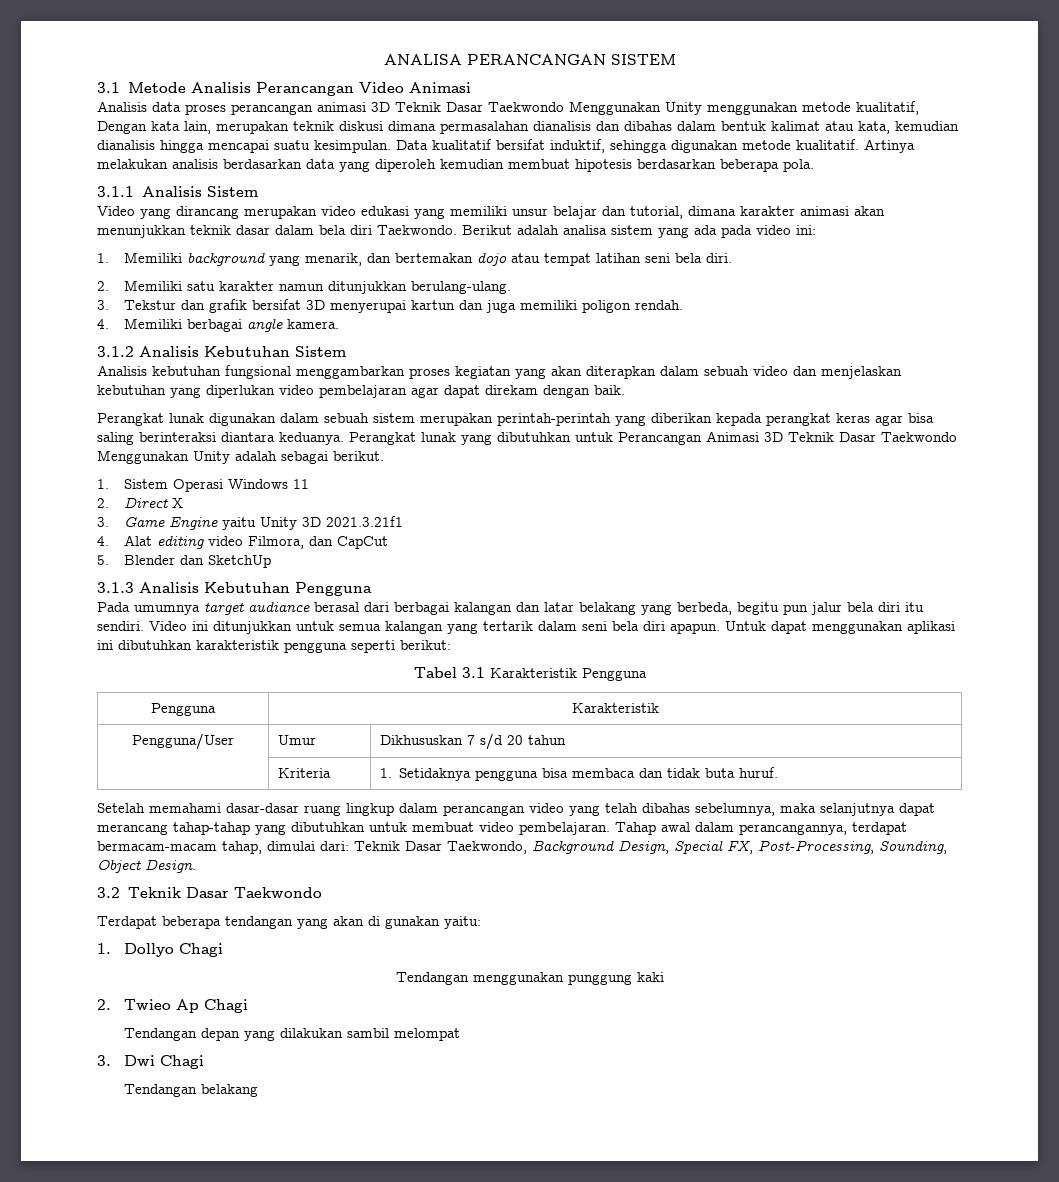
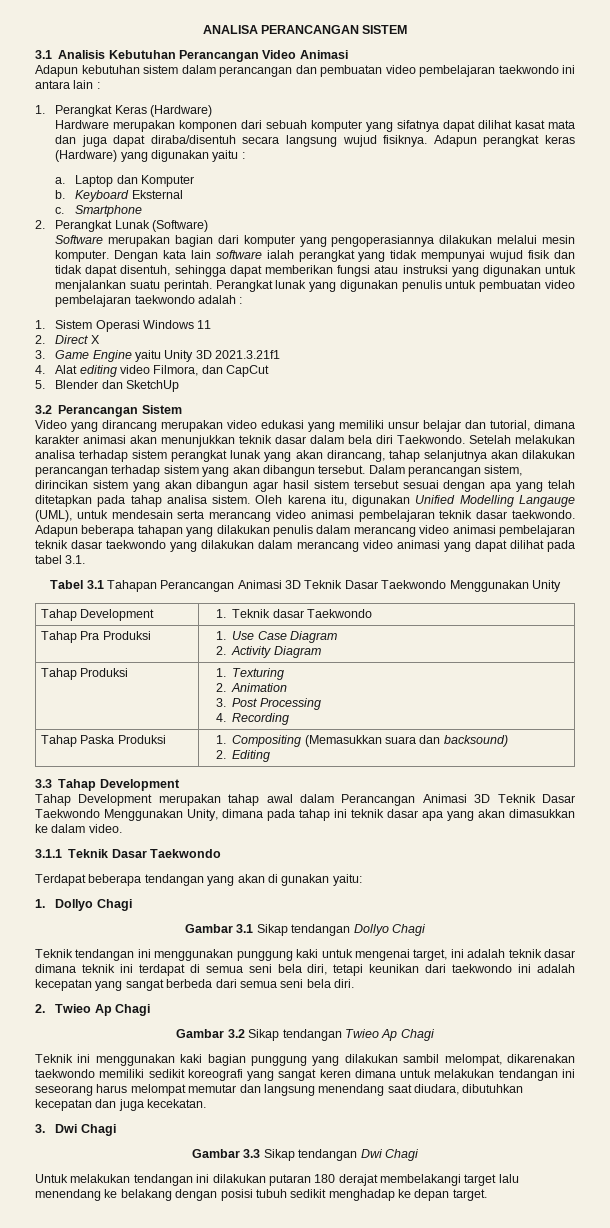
[127,82,251,93] Metode Analisis -> [58,50,176,59] Analisis Kebutuhan
[97,101,919,115] [97,121,959,134] [97,139,915,153] [97,159,814,172] [97,186,258,197] [97,206,885,219] [97,225,816,238] [97,252,732,266] [97,280,511,294] [97,299,683,313] [97,318,339,332] [97,346,346,357] [97,365,902,379] [97,385,625,398] [97,413,934,426] [97,431,957,445] [97,450,384,464] Analisis data proses perancangan animasi 3D Teknik Dasar Taekwondo Menggunakan Unity menggunakan metode kualitatif, Dengan kata lain, merupakan teknik diskusi dimana permasalahan dianalisis dan dibahas dalam bentuk kalimat atau kata, kemudian dianalisis hingga mencapai suatu kesimpulan. Data kualitatif bersifat induktif, sehingga digunakan metode kualitatif. Artinya melakukan analisis berdasarkan data yang diperoleh kemudian membuat hipotesis berdasarkan beberapa pola. // 3.1.1 Analisis Sistem // Video yang dirancang merupakan video edukasi yang memiliki unsur belajar dan tutorial, dimana karakter animasi akan menunjukkan teknik dasar dalam bela diri Taekwondo. Berikut adalah analisa sistem yang ada pada video ini: // 1. Memiliki background yang menarik, dan bertemakan dojo atau tempat latihan seni bela diri. // 2. Memiliki satu karakter namun ditunjukkan berulang-ulang. // 3. Tekstur dan grafik bersifat 3D menyerupai kartun dan juga memiliki poligon rendah. // 4. Memiliki berbagai angle kamera. // 3.1.2 Analisis Kebutuhan Sistem // Analisis kebutuhan fungsional menggambarkan proses kegiatan yang akan diterapkan dalam sebuah video dan menjelaskan kebutuhan yang diperlukan video pembelajaran agar dapat direkam dengan baik. // Perangkat lunak digunakan dalam sebuah sistem merupakan perintah-perintah yang diberikan kepada perangkat keras agar bisa saling berinteraksi diantara keduanya. Perangkat lunak yang dibutuhkan untuk Perancangan Animasi 3D Teknik Dasar Taekwondo Menggunakan Unity adalah sebagai berikut. -> [35,65,575,77] [35,80,100,89] [35,105,212,117] [55,120,575,132] [55,135,575,147] [55,150,245,162] [55,175,195,187] [55,190,183,202] [55,205,143,217] [35,220,208,232] [55,235,575,247] [55,250,576,262] [55,265,576,277] [55,280,575,292] [55,295,243,307] Adapun kebutuhan sistem dalam perancangan dan pembuatan video pembelajaran taekwondo ini antara lain : // 1. Perangkat Keras (Hardware) // Hardware merupakan komponen dari sebuah komputer yang sifatnya dapat dilihat kasat mata dan juga dapat diraba/disentuh secara langsung wujud fisiknya. Adapun perangkat keras (Hardware) yang digunakan yaitu : // a. Laptop dan Komputer // b. Keyboard Eksternal // c. Smartphone // 2. Perangkat Lunak (Software) // Software merupakan bagian dari komputer yang pengoperasiannya dilakukan melalui mesin komputer. Dengan kata lain software ialah perangkat yang tidak mempunyai wujud fisik dan tidak dapat disentuh, sehingga dapat memberikan fungsi atau instruksi yang digunakan untuk menjalankan suatu perintah. Perangkat lunak yang digunakan penulis untuk pembuatan video pembelajaran taekwondo adalah :
[97,582,372,596] [97,601,924,615] [97,621,955,634] [97,640,451,653] [413,667,647,681] [151,703,216,716] [571,703,659,713] [132,733,234,750] [277,735,316,745] [379,733,566,750] [277,768,331,778] [379,767,779,781] [97,803,935,816] [97,822,907,835] [97,840,947,854] [97,859,196,873] [97,887,120,898] 3.1.3 Analisis Kebutuhan Pengguna // Pada umumnya target audiance berasal dari berbagai kalangan dan latar belakang yang berbeda, begitu pun jalur bela diri itu sendiri. Video ini ditunjukkan untuk semua kalangan yang tertarik dalam seni bela diri apapun. Untuk dapat menggunakan aplikasi ini dibutuhkan karakteristik pengguna seperti berikut: // Tabel 3.1 Karakteristik Pengguna // Pengguna | Karakteristik // Pengguna/User | Umur | Dikhususkan 7 s/d 20 tahun // | Kriteria | 1. Setidaknya pengguna bisa membaca dan tidak buta huruf. // Setelah memahami dasar-dasar ruang lingkup dalam perancangan video yang telah dibahas sebelumnya, maka selanjutnya dapat merancang tahap-tahap yang dibutuhkan untuk membuat video pembelajaran. Tahap awal dalam perancangannya, terdapat bermacam-macam tahap, dimulai dari: Teknik Dasar Taekwondo, Background Design, Special FX, Post-Processing, Sounding, Object Design. // 3.2 -> [35,405,182,417] [35,420,575,432] [35,435,575,447] [35,450,575,462] [35,465,523,477] [35,480,576,492] [35,495,575,507] [35,510,575,522] [35,525,575,537] [35,540,575,552] [35,555,86,564] [50,580,561,592] [41,609,155,621] [216,609,373,618] [41,631,151,643] [216,631,338,643] [216,646,321,658] [41,668,129,680] [216,668,285,680] [216,683,288,692] [216,698,321,710] [216,713,290,725] [41,735,166,747] [216,735,508,747] [216,750,271,762] [35,779,180,791] [35,794,575,806] [35,809,575,821] [35,824,122,833] [35,849,62,858] 3.2 Perancangan Sistem // Video yang dirancang merupakan video edukasi yang memiliki unsur belajar dan tutorial, dimana karakter animasi akan menunjukkan teknik dasar dalam bela diri Taekwondo. Setelah melakukan analisa terhadap sistem perangkat lunak yang akan dirancang, tahap selanjutnya akan dilakukan perancangan terhadap sistem yang akan dibangun tersebut. Dalam perancangan sistem, dirincikan sistem yang akan dibangun agar hasil sistem tersebut sesuai dengan apa yang telah ditetapkan pada tahap analisa sistem. Oleh karena itu, digunakan Unified Modelling Langauge (UML), untuk mendesain serta merancang video animasi pembelajaran teknik dasar taekwondo. Adapun beberapa tahapan yang dilakukan penulis dalam merancang video animasi pembelajaran teknik dasar taekwondo yang dilakukan dalam merancang video animasi yang dapat dilihat pada tabel 3.1. // Tabel 3.1 Tahapan Perancangan Animasi 3D Teknik Dasar Taekwondo Menggunakan Unity // Tahap Development | 1. Teknik dasar Taekwondo // Tahap Pra Produksi | 1. Use Case Diagram // 2. Activity Diagram // Tahap Produksi | 1. Texturing // 2. Animation // 3. Post Processing // 4. Recording // Tahap Paska Produksi | 1. Compositing (Memasukkan suara dan backsound) // 2. Editing // 3.3 Tahap Development // Tahap Development merupakan tahap awal dalam Perancangan Animasi 3D Teknik Dasar Taekwondo Menggunakan Unity, dimana pada tahap ini teknik dasar apa yang akan dimasukkan ke dalam video. // 3.1.1
[395,972,664,985] [97,999,248,1013] [123,1028,460,1041] [97,1055,204,1069] [123,1084,258,1097] Tendangan menggunakan punggung kaki // 2. Twieo Ap Chagi // Tendangan depan yang dilakukan sambil melompat // 3. Dwi Chagi // Tendangan belakang -> [185,924,426,936] [35,949,576,961] [35,964,575,976] [35,979,354,991] [35,1004,150,1016] [176,1029,435,1041] [35,1054,575,1066] [35,1069,575,1081] [35,1084,524,1096] [35,1099,207,1111] [35,1124,116,1136] [192,1149,419,1161] [35,1174,519,1186] [35,1189,487,1201] Gambar 3.1 Sikap tendangan Dollyo Chagi // Teknik tendangan ini menggunakan punggung kaki untuk mengenai target, ini adalah teknik dasar dimana teknik ini terdapat di semua seni bela diri, tetapi keunikan dari taekwondo ini adalah kecepatan yang sangat berbeda dari semua seni bela diri. // 2. Twieo Ap Chagi // Gambar 3.2 Sikap tendangan Twieo Ap Chagi // Teknik ini menggunakan kaki bagian punggung yang dilakukan sambil melompat, dikarenakan taekwondo memiliki sedikit koreografi yang sangat keren dimana untuk melakukan tendangan ini seseorang harus melompat memutar dan langsung menendang saat diudara, dibutuhkan kecepatan dan juga kecekatan. // 3. Dwi Chagi // Gambar 3.3 Sikap tendangan Dwi Chagi // Untuk melakukan tendangan ini dilakukan putaran 180 derajat membelakangi target lalu menendang ke belakang dengan posisi tubuh sedikit menghadap ke depan target.

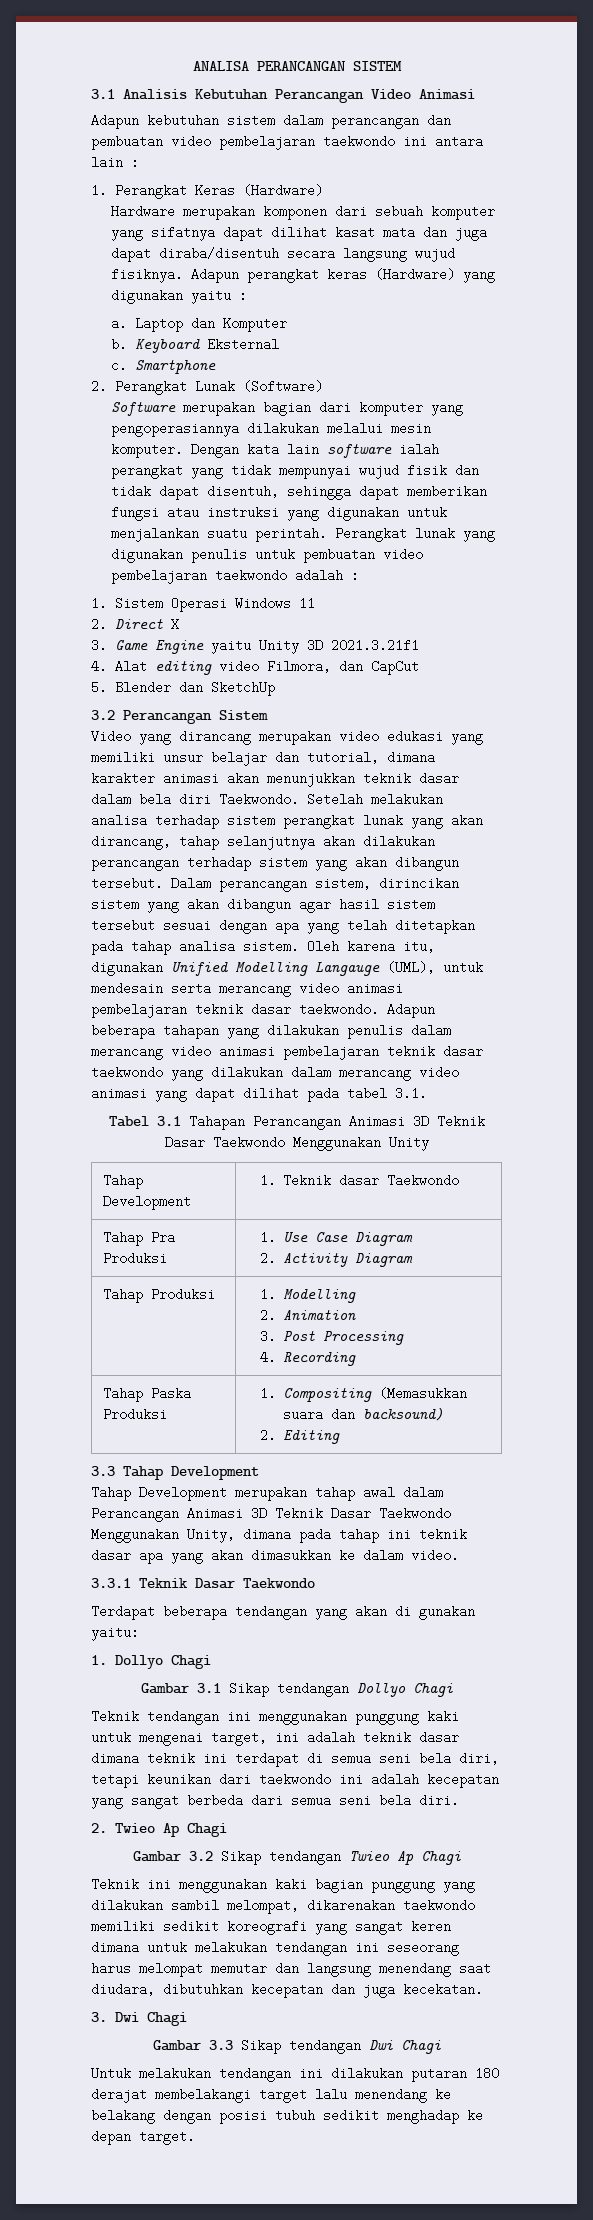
[232,668,285,680] Texturing -> [283,1289,357,1303] Modelling
[35,849,62,858] 3.1.1 -> [91,1578,131,1588] 3.3.1

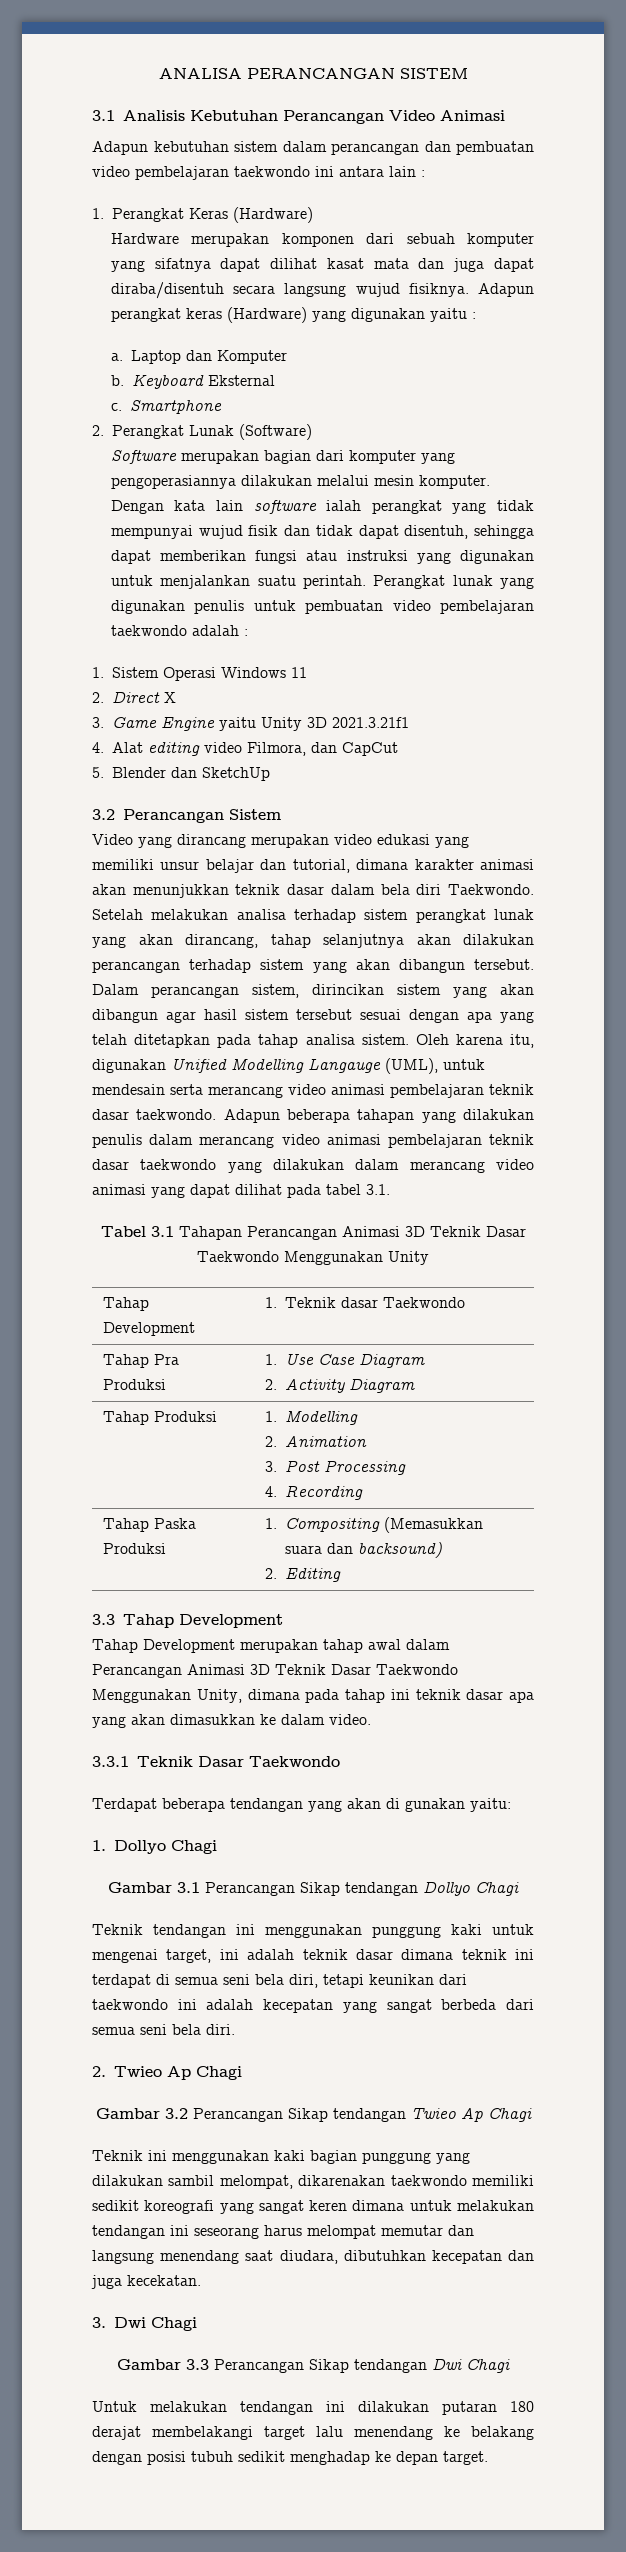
(221, 1688) none -> [205,1882,295,1896] Perancangan
(213, 1856) none -> [192,2108,283,2122] Perancangan
(233, 2045) none -> [214,2359,304,2373] Perancangan

